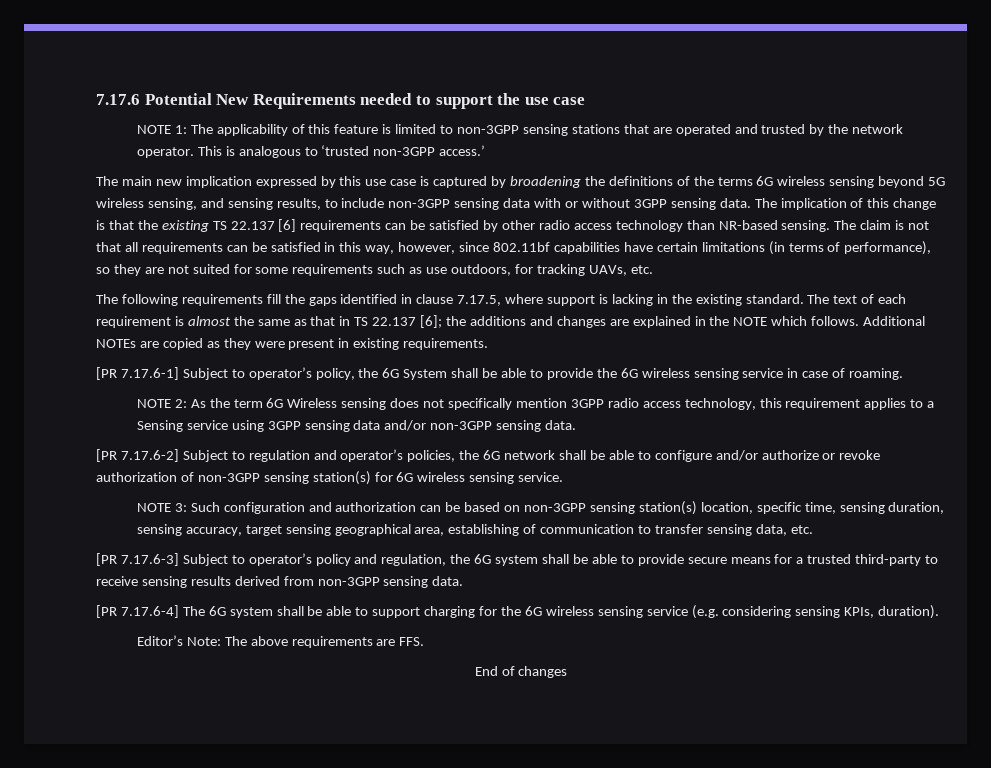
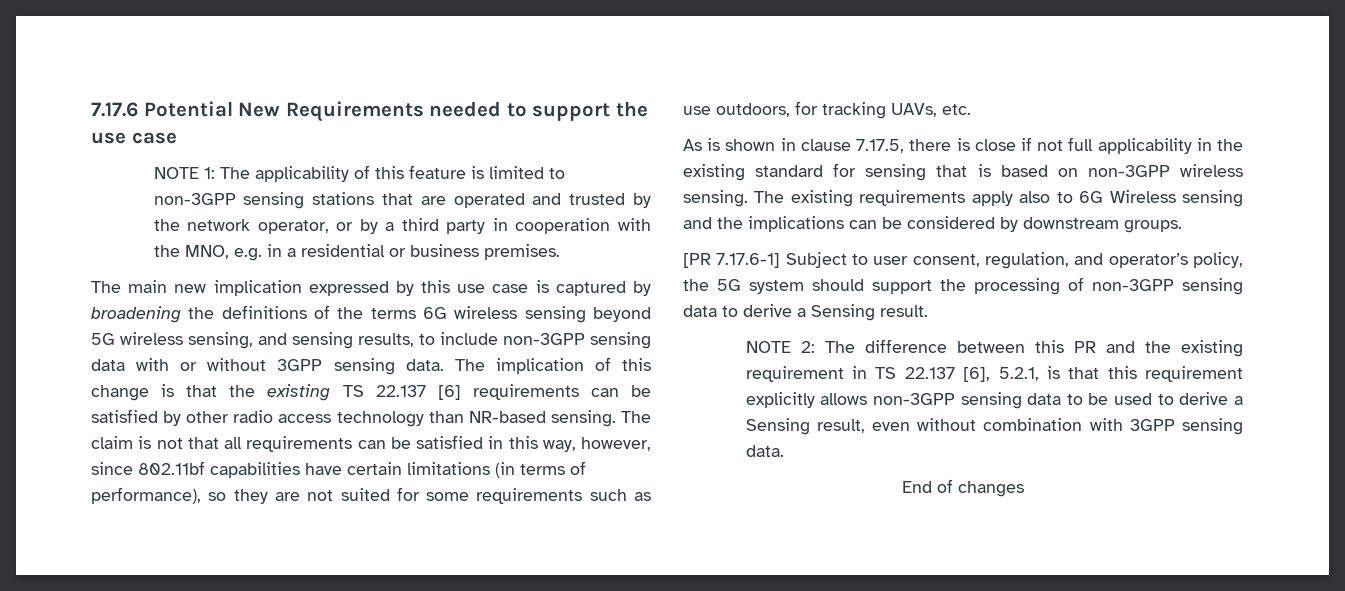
[136,145,486,158] operator. This is analogous to ‘trusted non-3GPP access.’ -> [257,218,651,234] [153,244,560,261] operator, or by a third party in cooperation with the MNO, e.g. in a residential or business premises.
[96,294,907,306] [96,315,926,328] [96,338,489,350] [96,367,904,380] [136,398,935,410] [136,420,577,432] [96,449,881,462] [96,471,564,485] [136,501,945,515] [136,524,813,536] [96,553,939,566] [96,576,464,588] [96,605,940,619] [136,635,425,648] The following requirements fill the gaps identified in clause 7.17.5, where support is lacking in the existing standard. The text of each requirement is almost the same as that in TS 22.137 [6]; the additions and changes are explained in the NOTE which follows. Additional NOTEs are copied as they were present in existing requirements. // [PR 7.17.6-1] Subject to operator’s policy, the 6G System shall be able to provide the 6G wireless sensing service in case of roaming. // NOTE 2: As the term 6G Wireless sensing does not specifically mention 3GPP radio access technology, this requirement applies to a Sensing service using 3GPP sensing data and/or non-3GPP sensing data. // [PR 7.17.6-2] Subject to regulation and operator’s policies, the 6G network shall be able to configure and/or authorize or revoke authorization of non-3GPP sensing station(s) for 6G wireless sensing service. // NOTE 3: Such configuration and authorization can be based on non-3GPP sensing station(s) location, specific time, sensing duration, sensing accuracy, target sensing geographical area, establishing of communication to transfer sensing data, etc. // [PR 7.17.6-3] Subject to operator’s policy and regulation, the 6G system shall be able to provide secure means for a trusted third-party to receive sensing results derived from non-3GPP sensing data. // [PR 7.17.6-4] The 6G system shall be able to support charging for the 6G wireless sensing service (e.g. considering sensing KPIs, duration). // Editor’s Note: The above requirements are FFS. -> [683,137,1243,154] [683,163,1243,181] [683,190,1243,207] [683,216,1182,233] [683,252,1243,269] [683,277,1243,295] [683,304,928,321] [745,339,1243,357] [745,366,1243,382] [745,392,1243,409] [745,418,1243,435] [745,445,784,457] As is shown in clause 7.17.5, there is close if not full applicability in the existing standard for sensing that is based on non-3GPP wireless sensing. The existing requirements apply also to 6G Wireless sensing and the implications can be considered by downstream groups. // [PR 7.17.6-1] Subject to user consent, regulation, and operator’s policy, the 5G system should support the processing of non-3GPP sensing data to derive a Sensing result. // NOTE 2: The difference between this PR and the existing requirement in TS 22.137 [6], 5.2.1, is that this requirement explicitly allows non-3GPP sensing data to be used to derive a Sensing result, even without combination with 3GPP sensing data.

